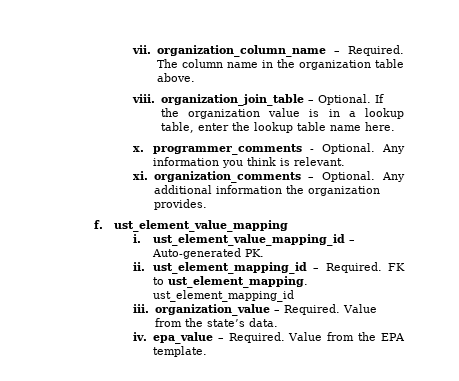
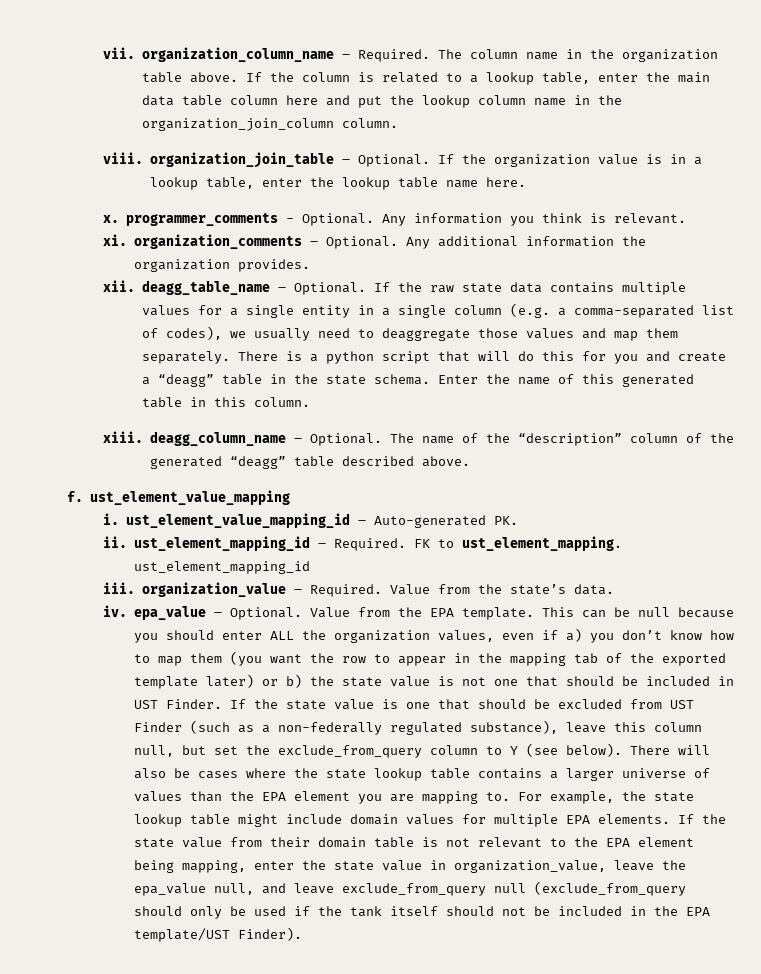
(195, 77) none -> [245,72,710,85] [141,95,622,108] [141,118,398,131] If the column is related to a lookup table, enter the main data table column here and put the lookup column name in the organization_join_column column.
(207, 204) none -> [103,280,686,295] [141,303,734,318] [141,326,678,341] [141,351,726,364] [141,374,694,387] [141,397,310,408] [103,431,734,446] [149,456,470,469] // xii. deagg_table_name – Optional. If the raw state data contains multiple values for a single entity in a single column (e.g. a comma-separated list of codes), we usually need to deaggregate those values and map them separately. There is a python script that will do this for you and create a “deagg” table in the state schema. Enter the name of this generated table in this column. // xiii. deagg_column_name – Optional. The name of the “description” column of the generated “deagg” table described above.
[228,332,285,343] Required. -> [229,607,302,620] Optional.
(207, 351) none -> [541,607,734,618] [133,628,734,643] [133,651,726,666] [133,674,734,689] [133,699,694,710] [133,720,702,735] [133,743,710,758] [133,768,710,781] [133,791,694,804] [133,814,726,827] [133,837,694,848] [133,860,686,873] [133,881,686,896] [133,906,710,919] [133,927,302,942] This can be null because you should enter ALL the organization values, even if a) you don’t know how to map them (you want the row to appear in the mapping tab of the exported template later) or b) the state value is not one that should be included in UST Finder. If the state value is one that should be excluded from UST Finder (such as a non-federally regulated substance), leave this column null, but set the exclude_from_query column to Y (see below). There will also be cases where the state lookup table contains a larger universe of values than the EPA element you are mapping to. For example, the state lookup table might include domain values for multiple EPA elements. If the state value from their domain table is not relevant to the EPA element being mapping, enter the state value in organization_value, leave the epa_value null, and leave exclude_from_query null (exclude_from_query should only be used if the tank itself should not be included in the EPA template/UST Finder).

